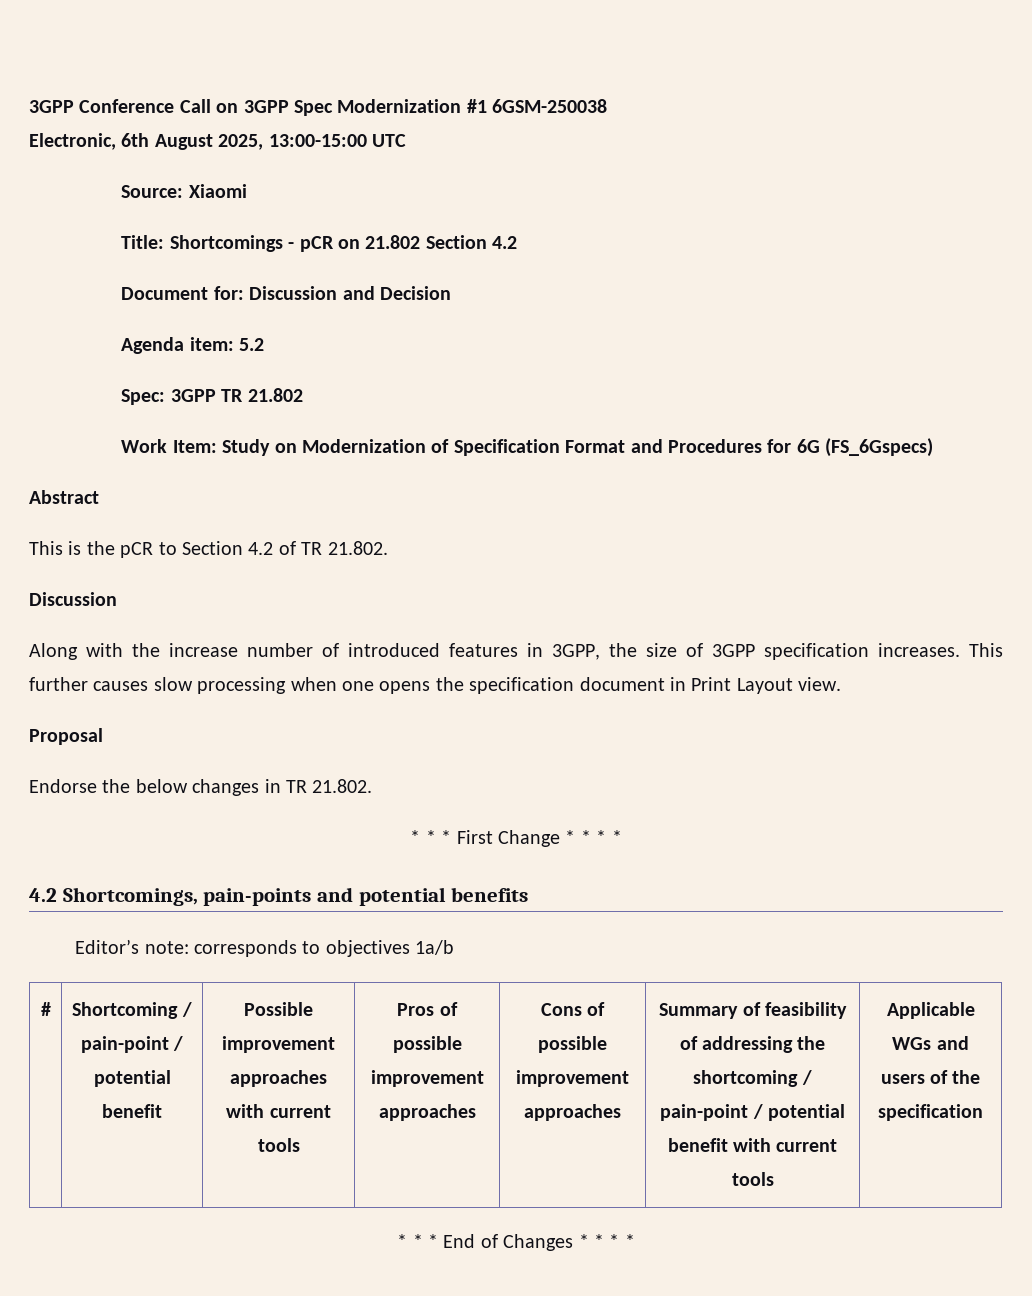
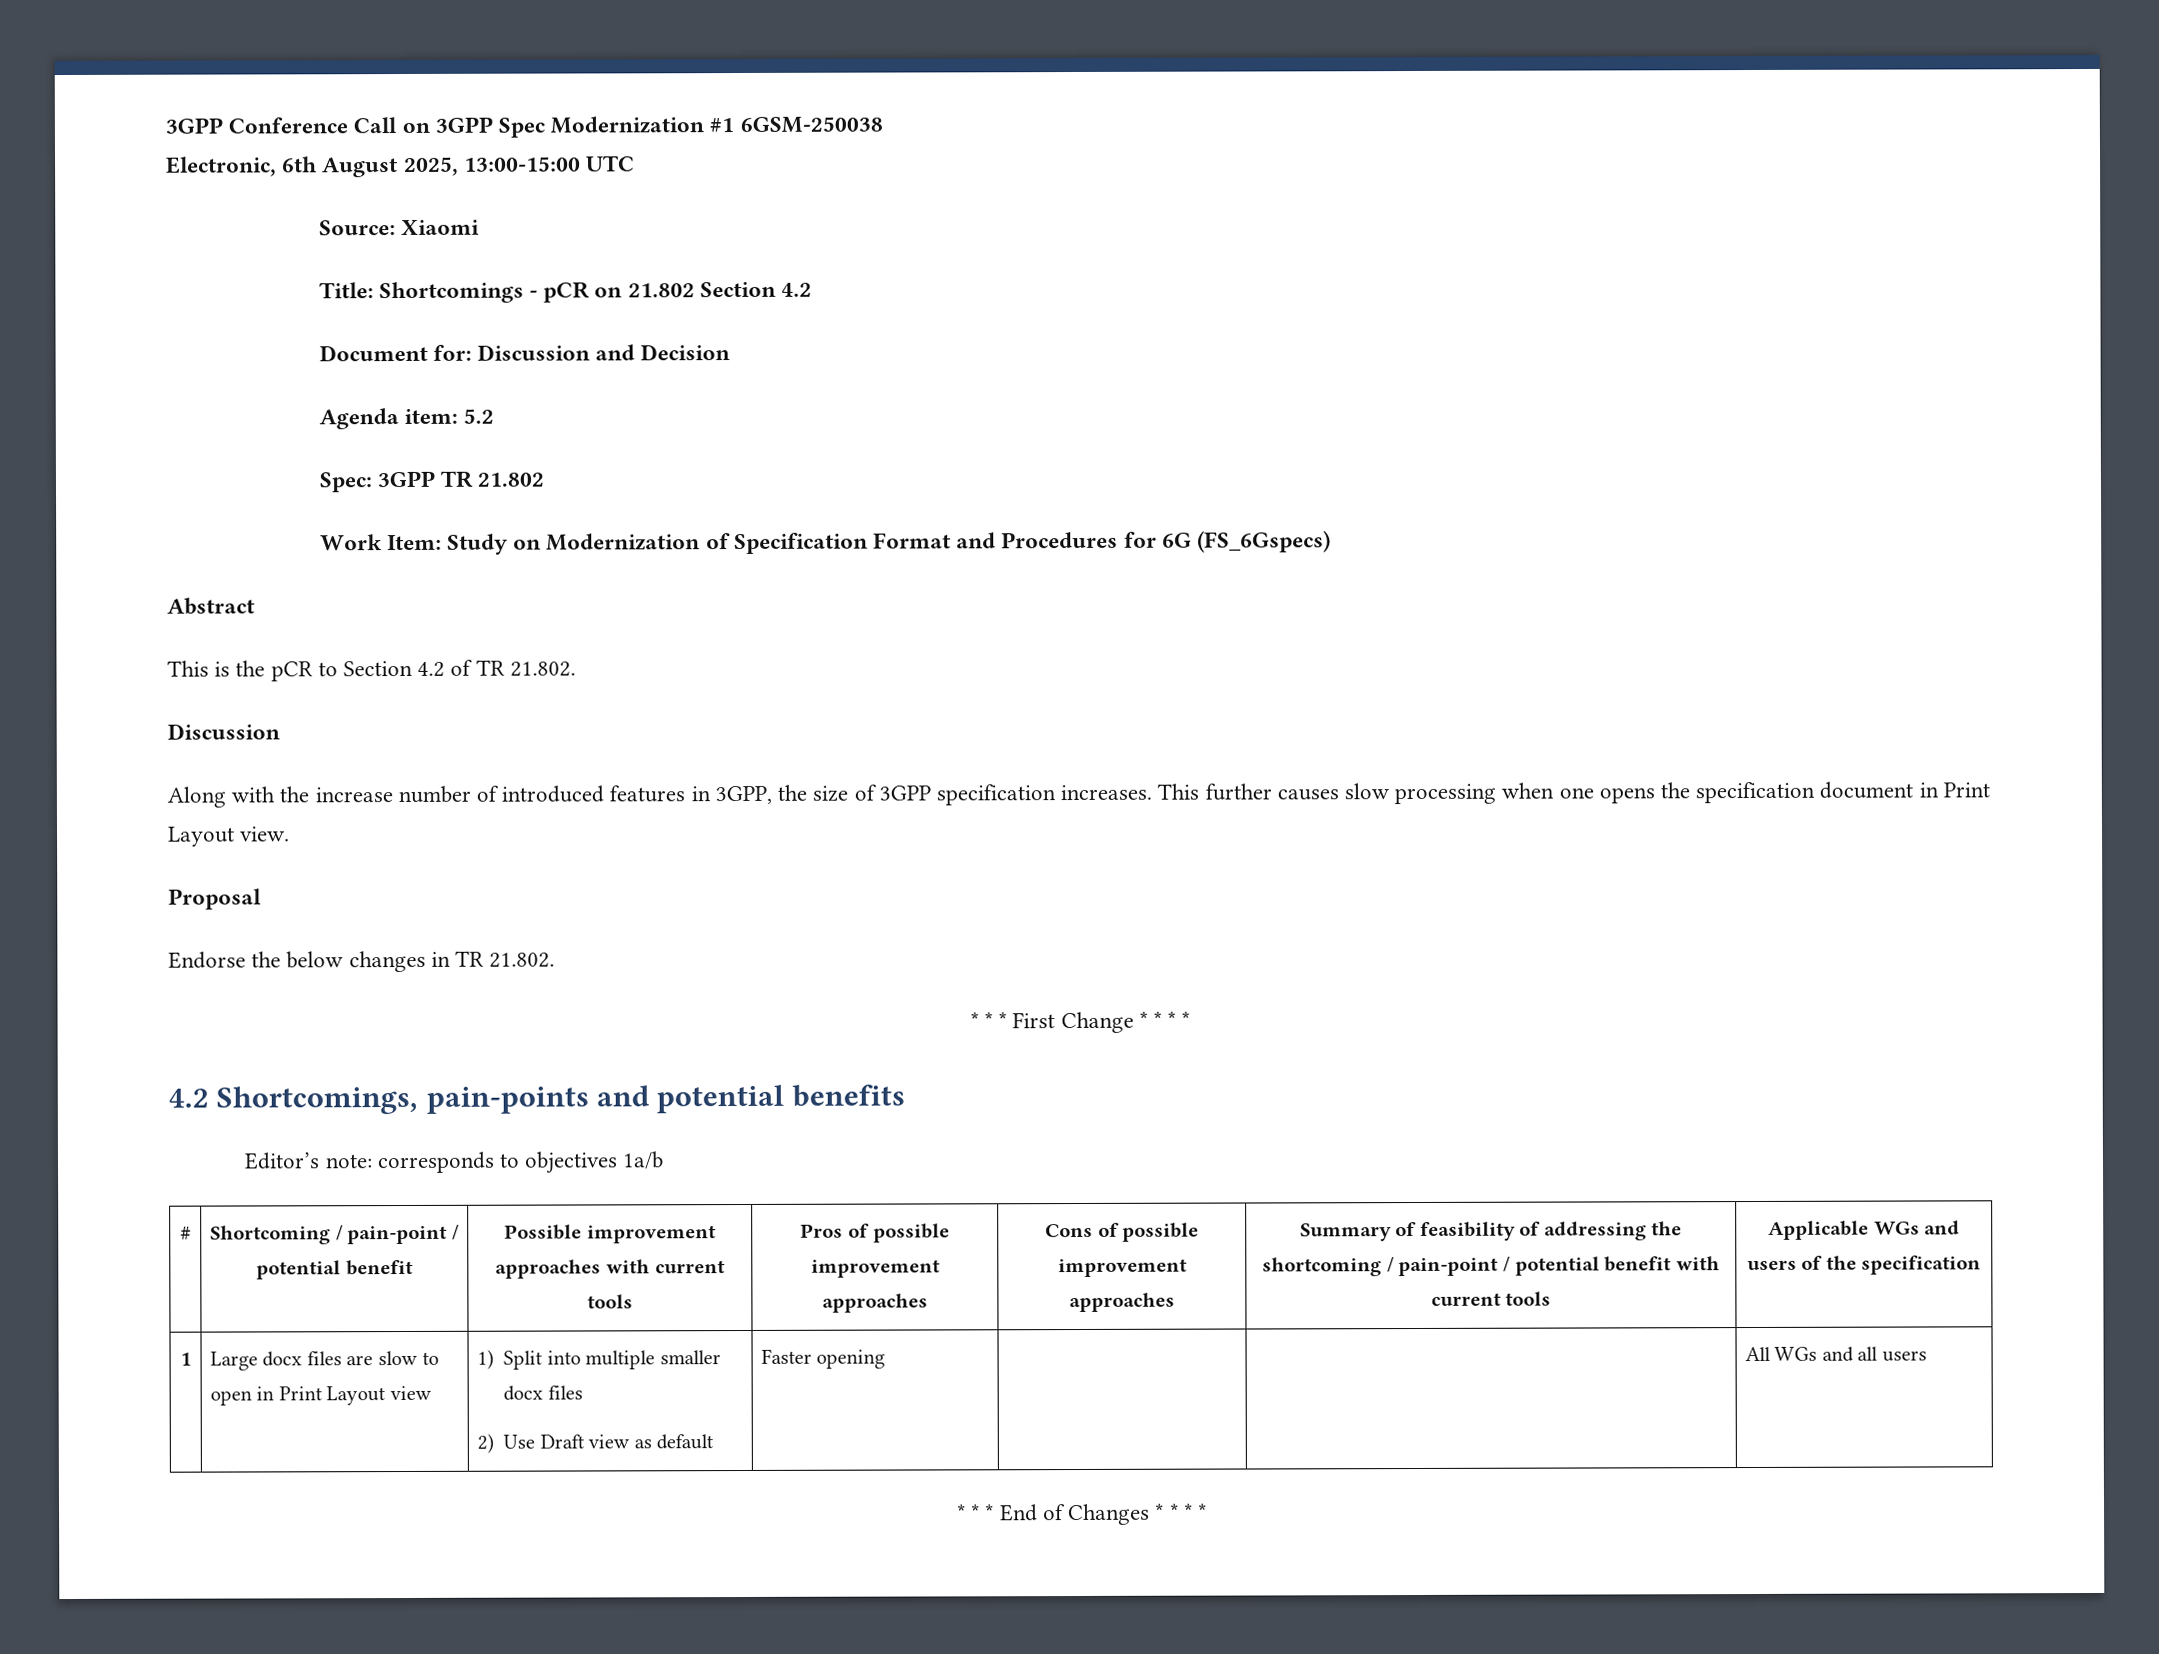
(983, 1112) none -> [179,1352,192,1366] [209,1350,439,1371] [209,1385,432,1406] [476,1349,721,1370] [503,1385,583,1401] [476,1433,715,1454] [760,1348,886,1369] [1744,1346,1927,1362] // 1 | Large docx files are slow to open in Print Layout view | 1) Split into multiple smaller docx files // 2) Use Draft view as default | Faster opening | | | All WGs and all users

